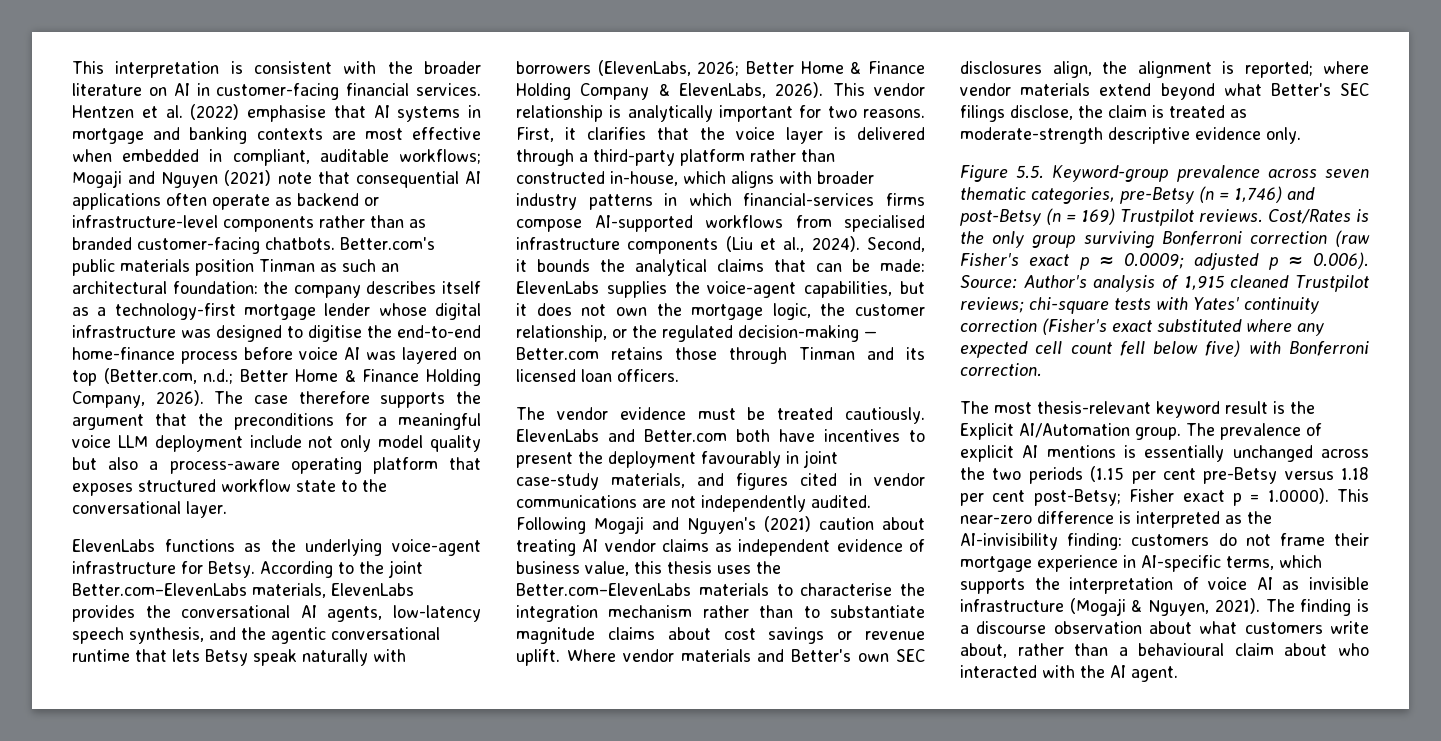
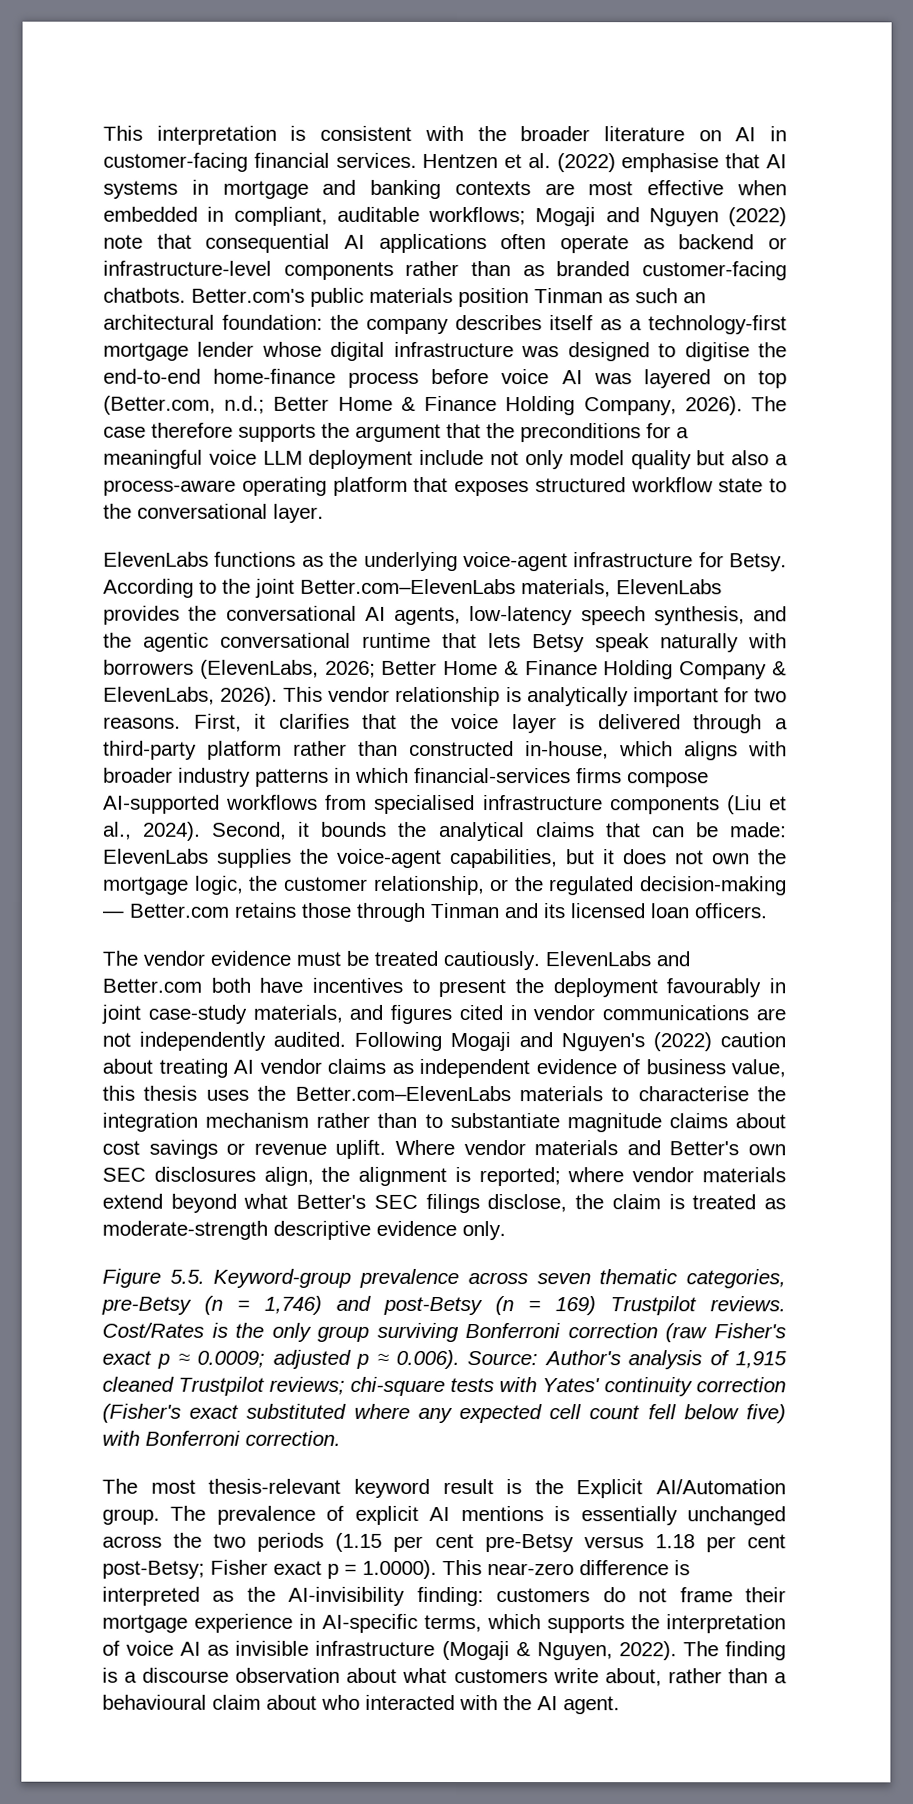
[224,170,272,186] (2021) -> [728,207,787,227] (2022)
[764,516,811,532] (2021) -> [653,1032,712,1052] (2022)
[1214,598,1260,614] 2021). -> [618,1641,677,1661] 2022).

